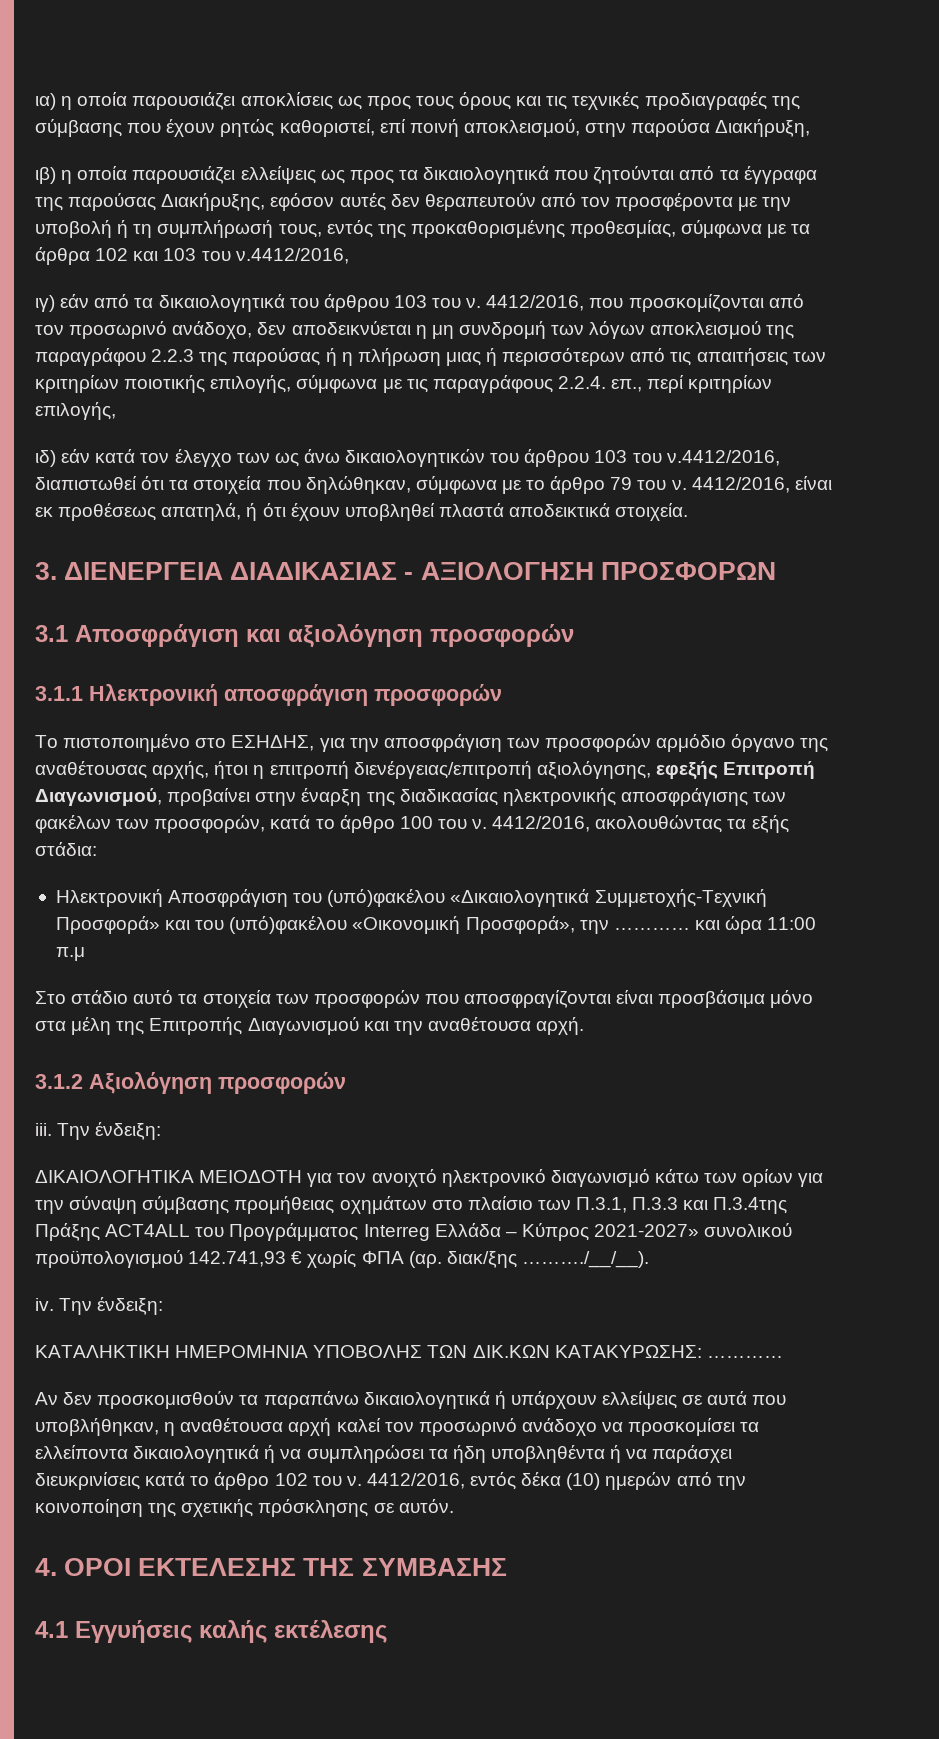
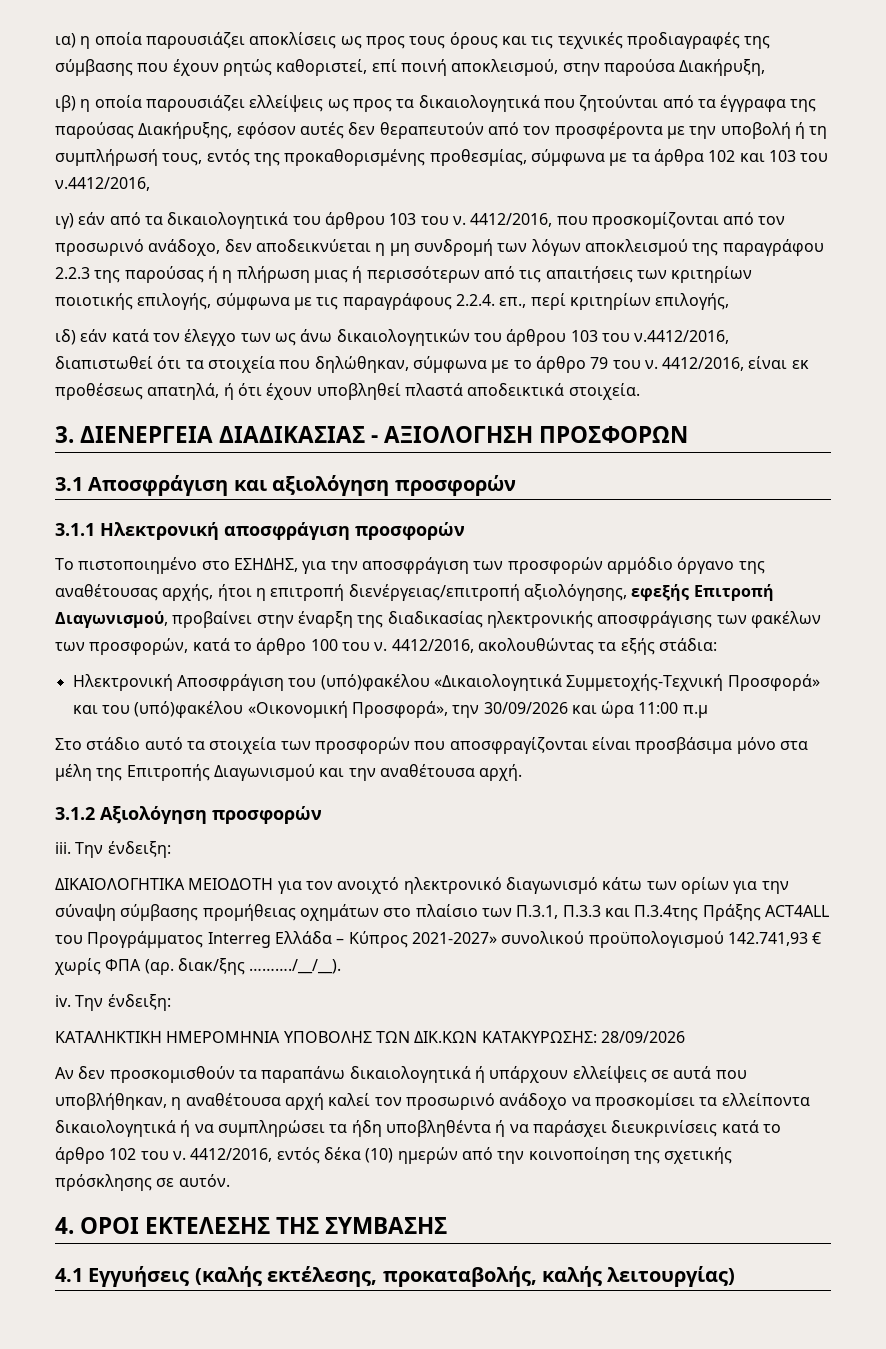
[613,928,690,930] ………… -> [483,702,568,714] 30/09/2026
[706,1356,783,1358] ………… -> [600,1031,685,1043] 28/09/2026
[199,1620,387,1643] καλής εκτέλεσης -> [194,1266,736,1287] (καλής εκτέλεσης, προκαταβολής, καλής λειτουργίας)

